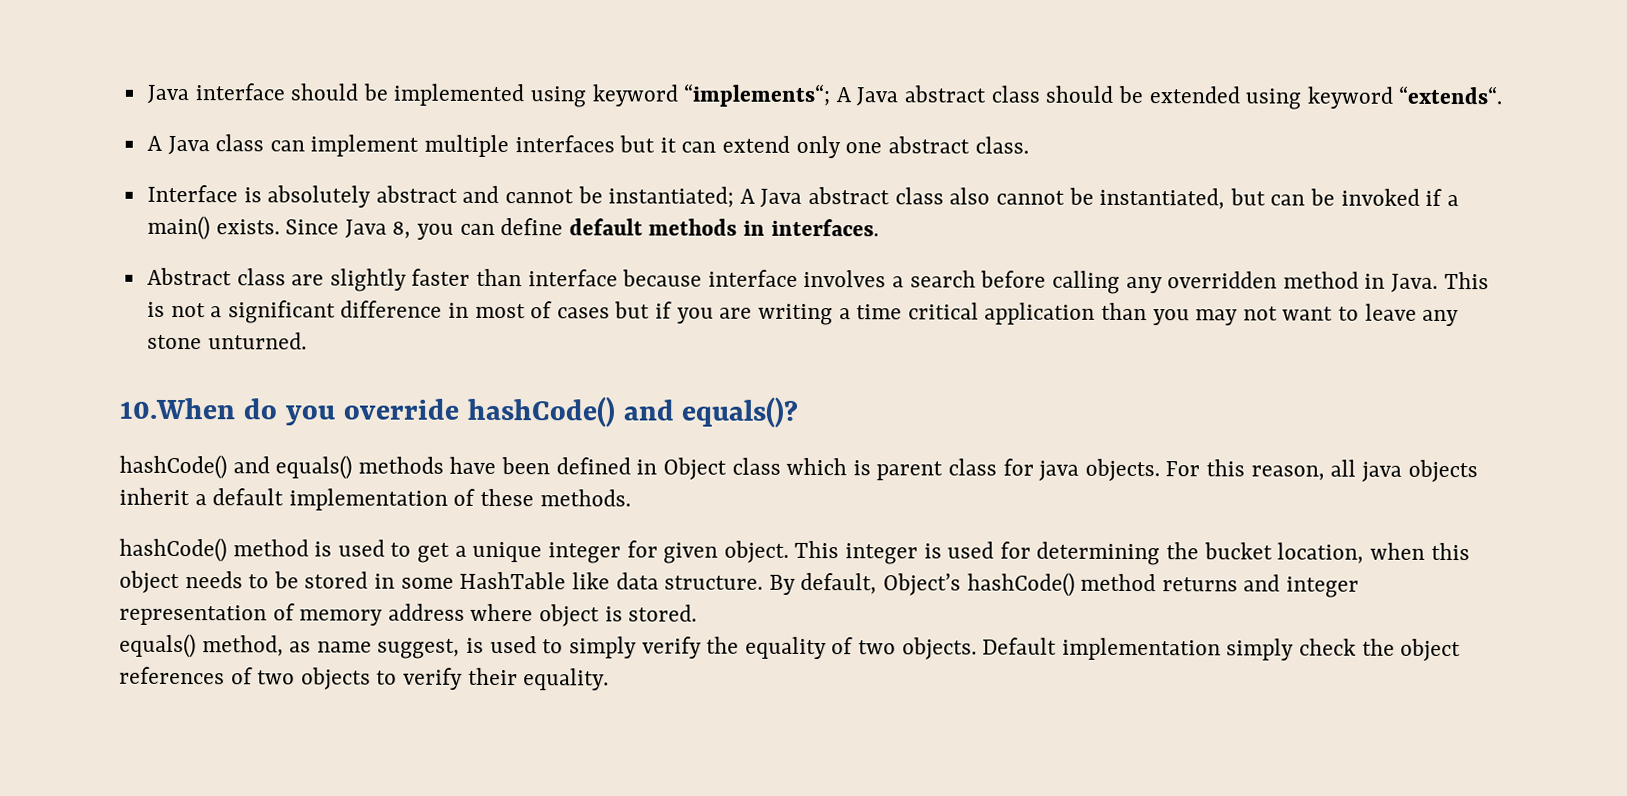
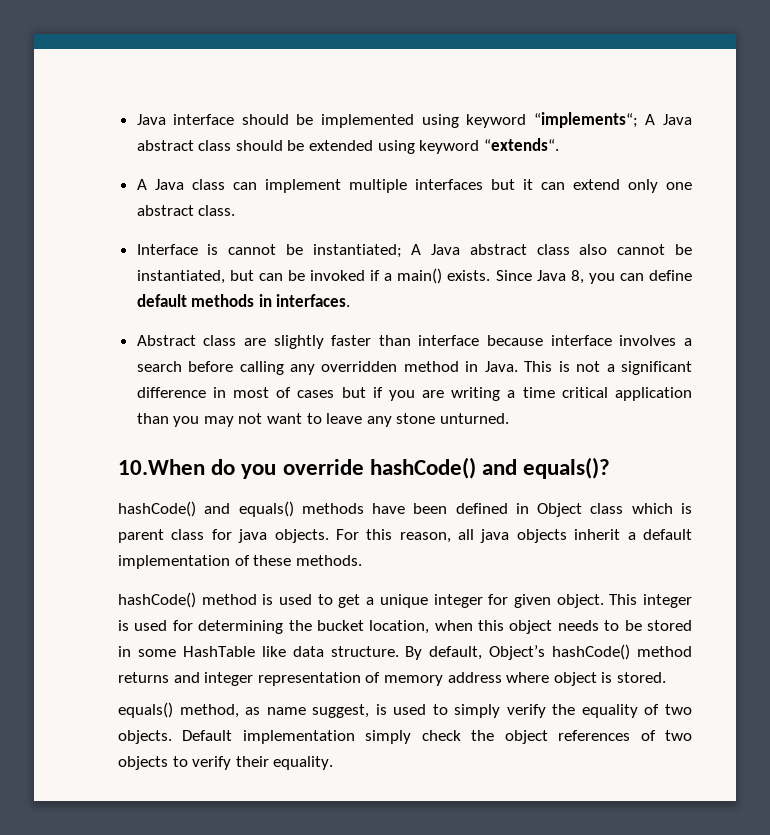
[267,185,500,208] absolutely abstract and -> (219, 249) none

